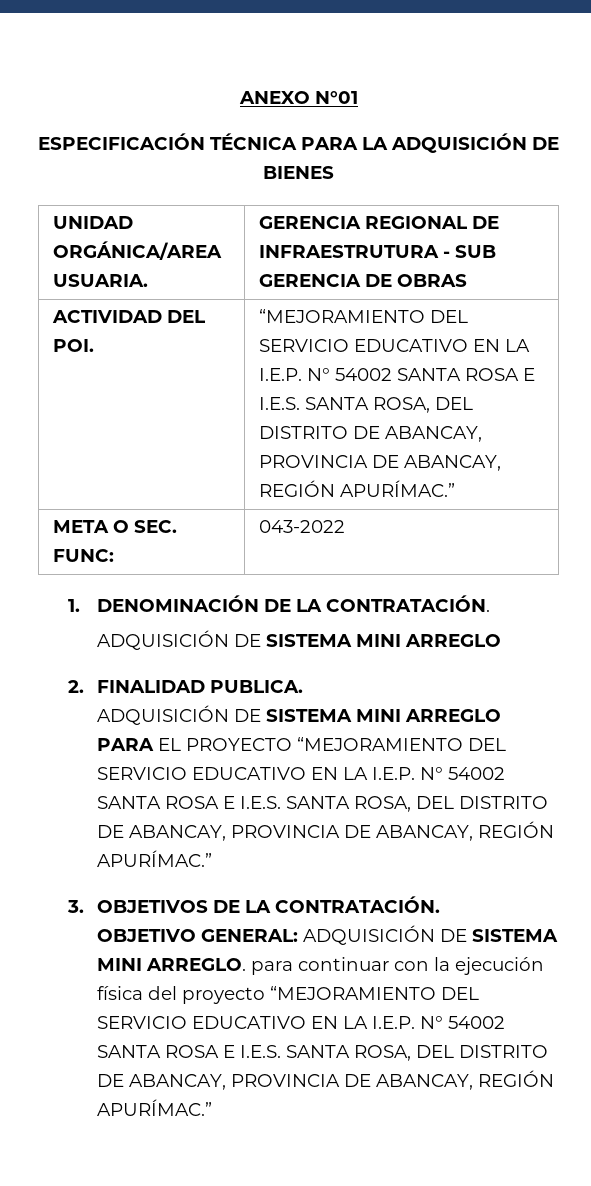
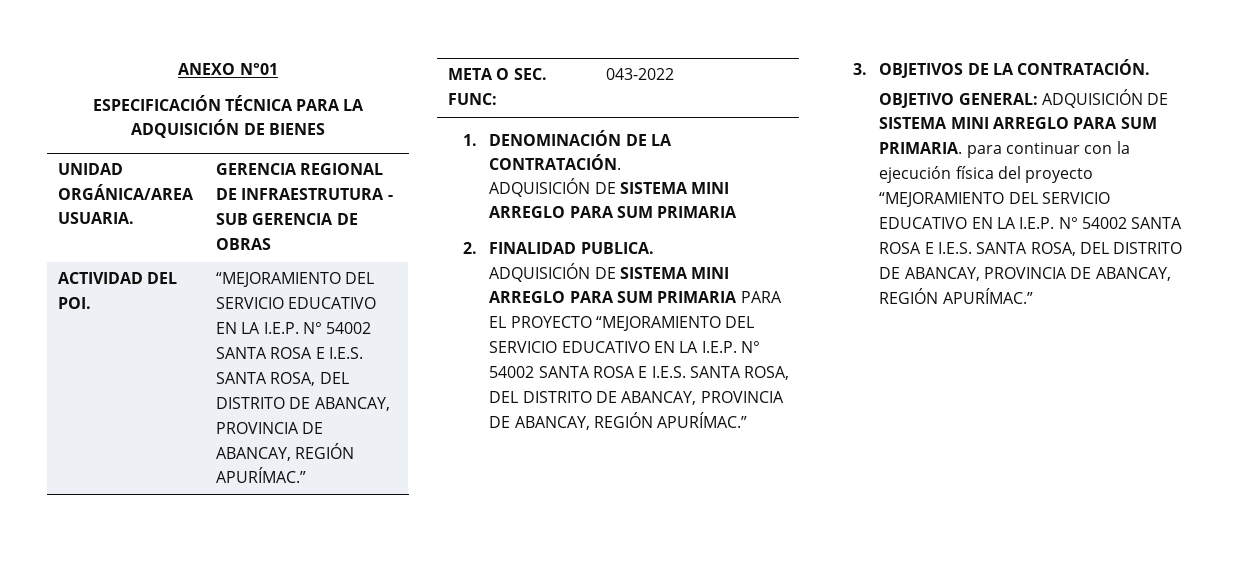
(502, 640) none -> [569,206,738,218] PARA SUM PRIMARIA
(155, 744) none -> [616,291,782,303] SUM PRIMARIA PARA
[146,958,247,971] ARREGLO. -> [992,117,1157,129] [879,142,963,154] ARREGLO PARA SUM PRIMARIA.

